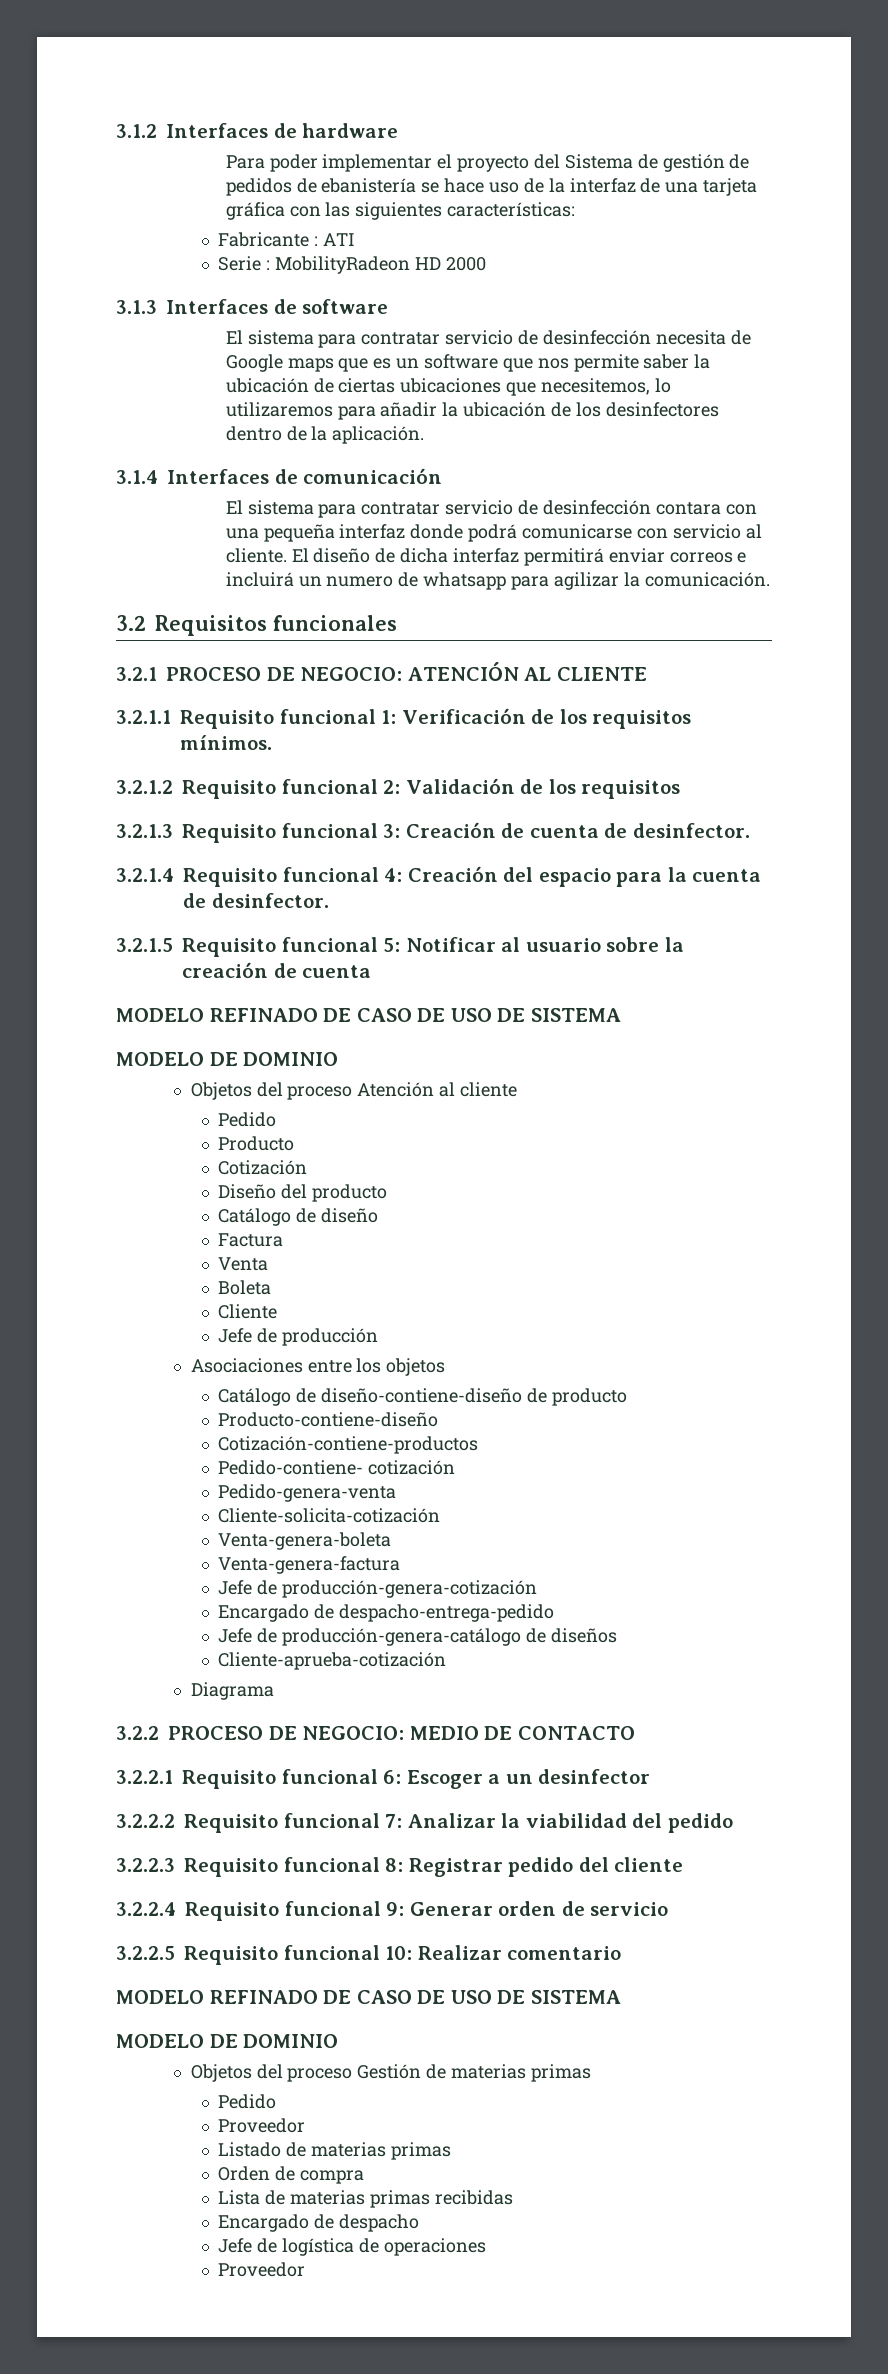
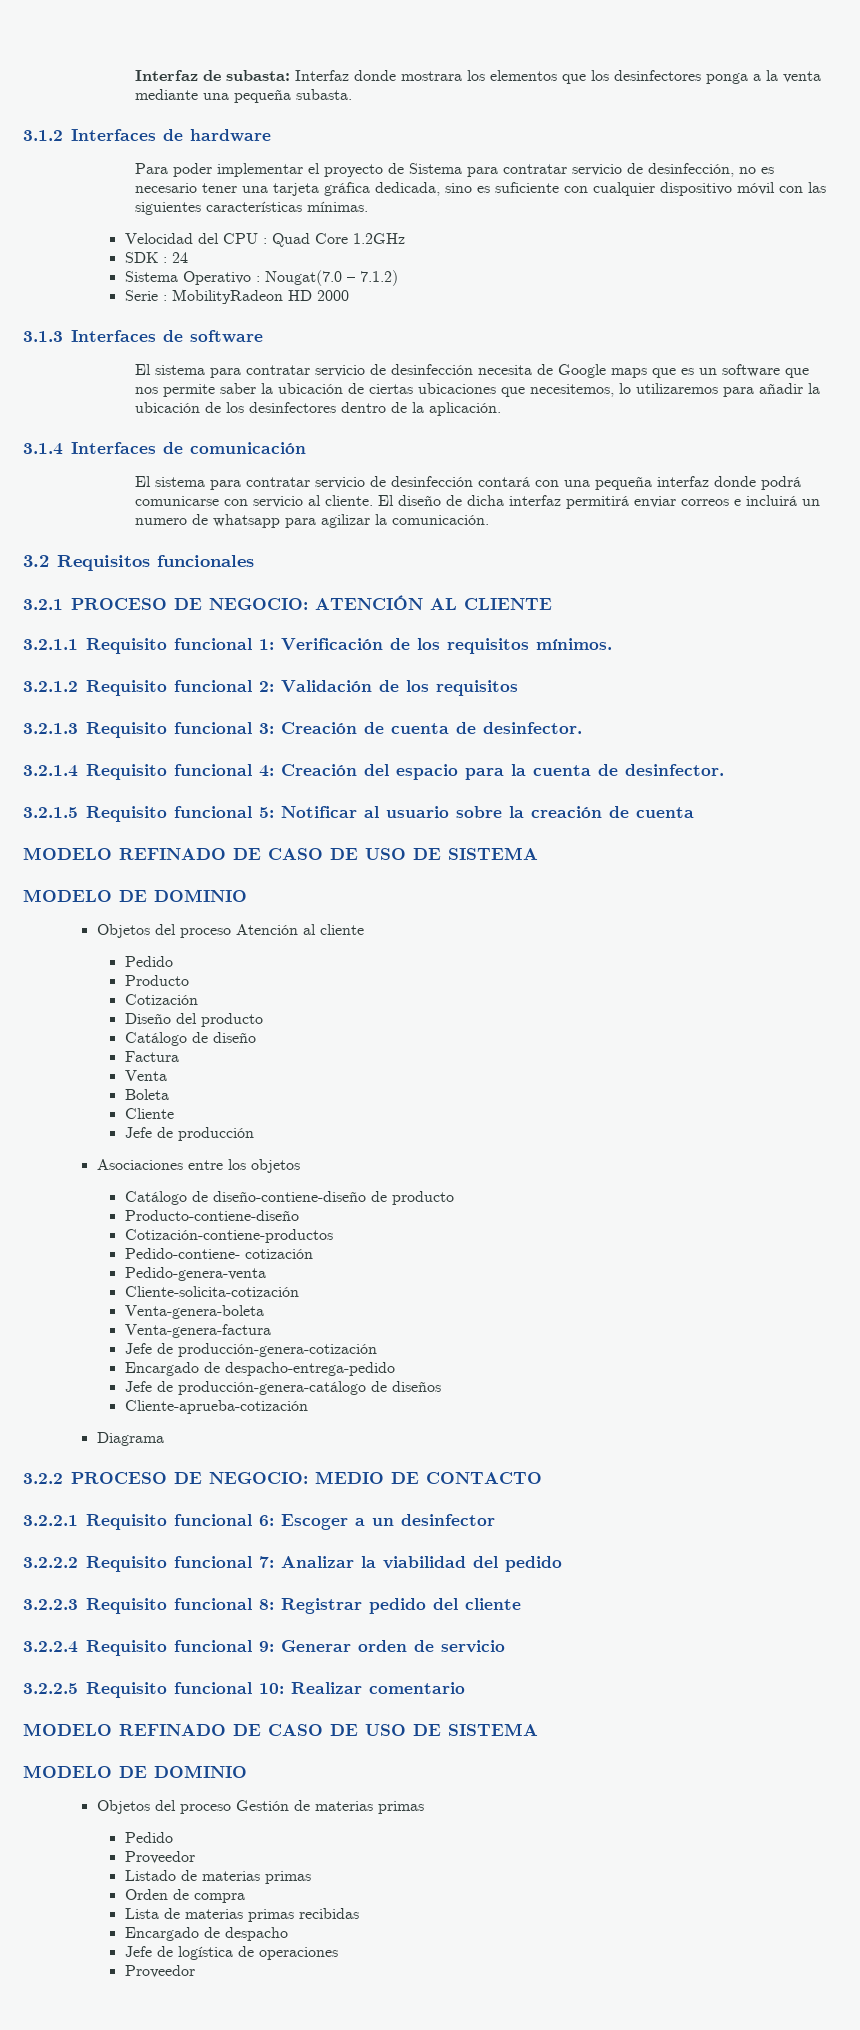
(116, 131) none -> [135,70,822,84] [135,89,353,103] Interfaz de subasta: Interfaz donde mostrara los elementos que los desinfectores ponga a la venta mediante una pequeña subasta. //
[533,154,750,172] [225,178,758,196] [225,202,576,220] [218,232,355,247] del Sistema de gestión de pedidos de ebanistería se hace uso de la interfaz de una tarjeta gráfica con las siguientes características: // Fabricante : ATI -> [388,163,775,177] [135,182,827,196] [135,201,369,215] [124,233,405,247] [124,252,188,263] [124,270,398,286] de Sistema para contratar servicio de desinfección, no es necesario tener una tarjeta gráfica dedicada, sino es suficiente con cualquier dispositivo móvil con las siguientes características mínimas. // Velocidad del CPU : Quad Core 1.2GHz // SDK : 24 // Sistema Operativo : Nougat(7.0 – 7.1.2)
[655,502,721,515] contara -> [478,477,531,487] contará

